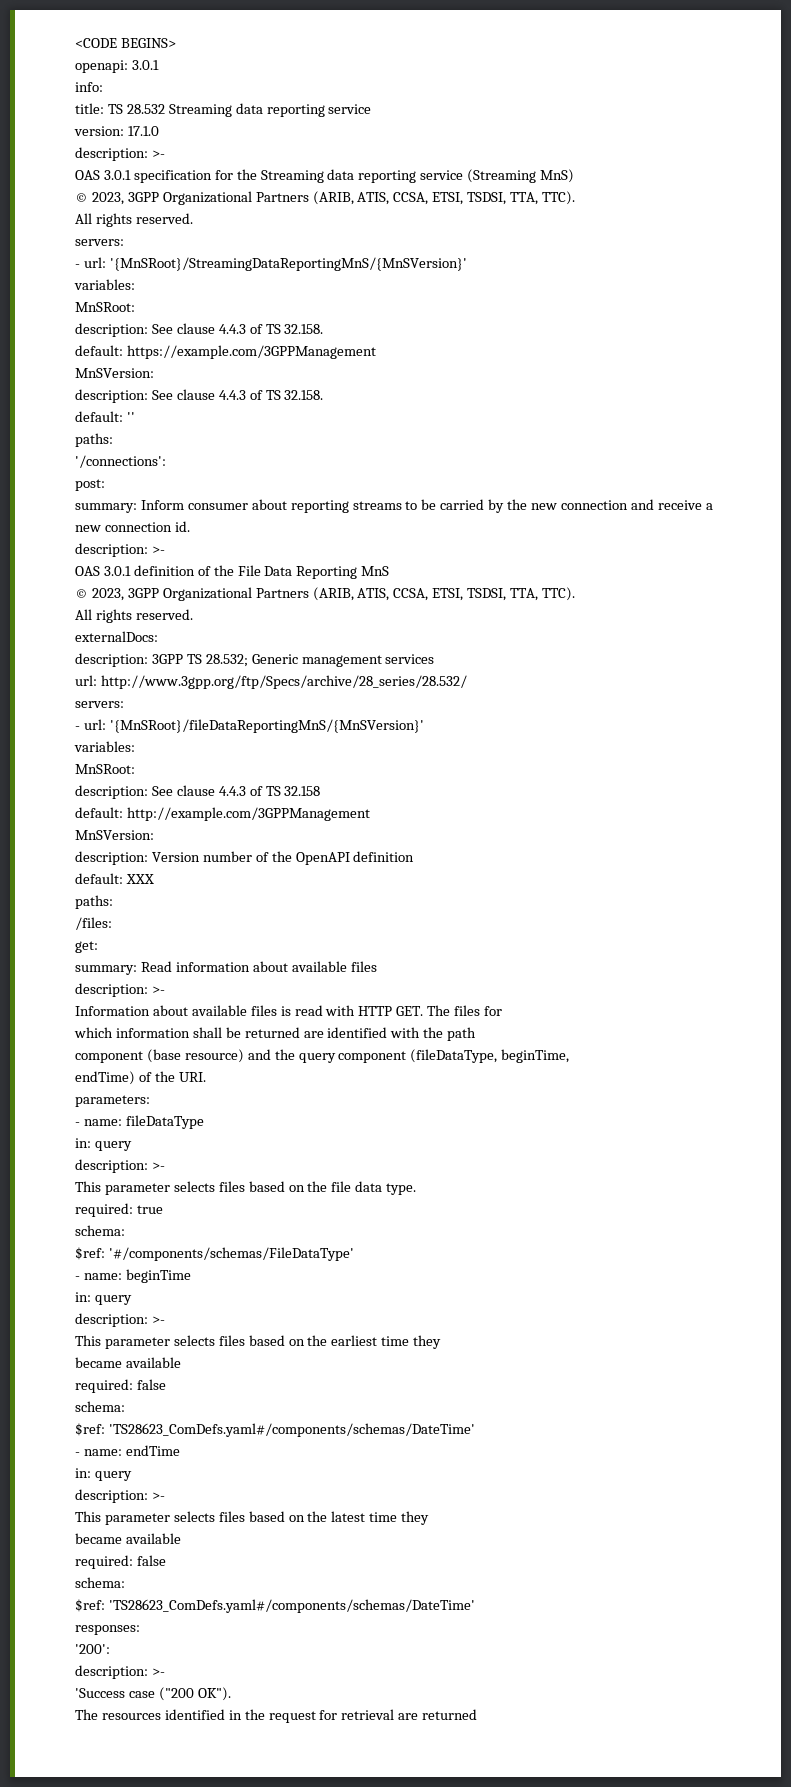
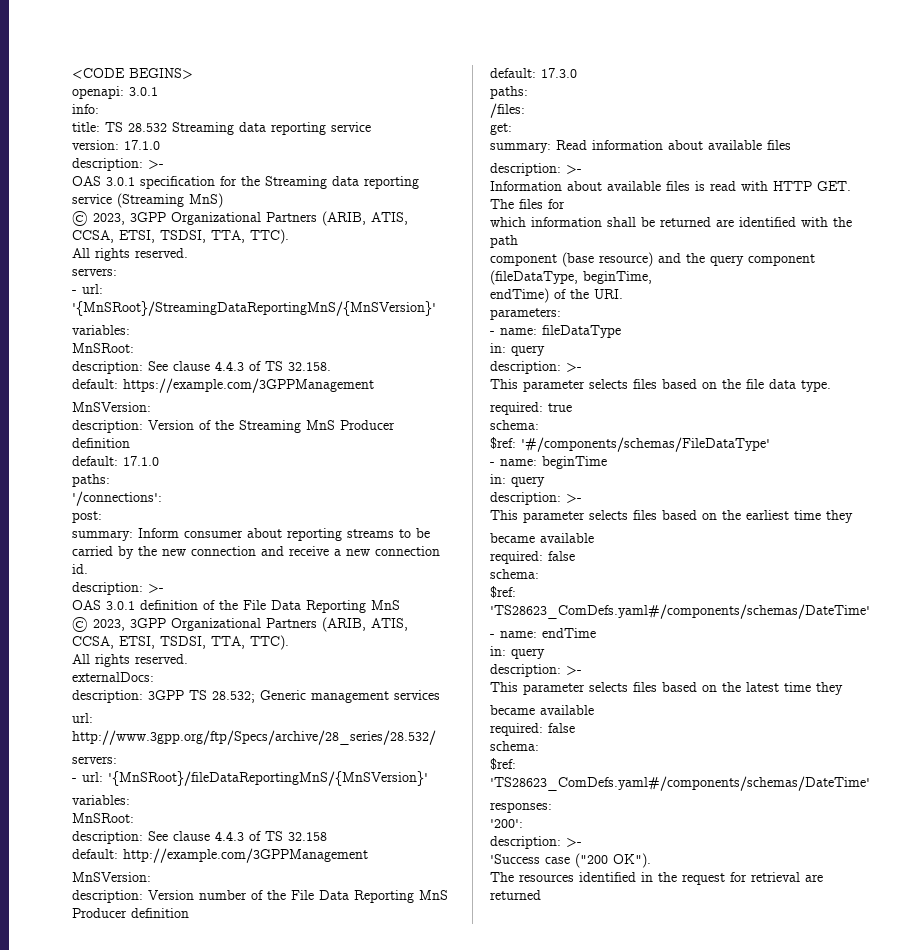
[151,389,324,400] [75,411,135,422] See clause 4.4.3 of TS 32.158. // default: '' -> [148,420,395,433] [72,438,130,448] [72,456,159,466] Version of the Streaming MnS Producer definition // default: 17.1.0
[295,851,415,865] [75,873,154,884] OpenAPI definition // default: XXX -> [291,890,448,903] [72,908,189,918] [490,68,577,78] File Data Reporting MnS Producer definition // default: 17.3.0

